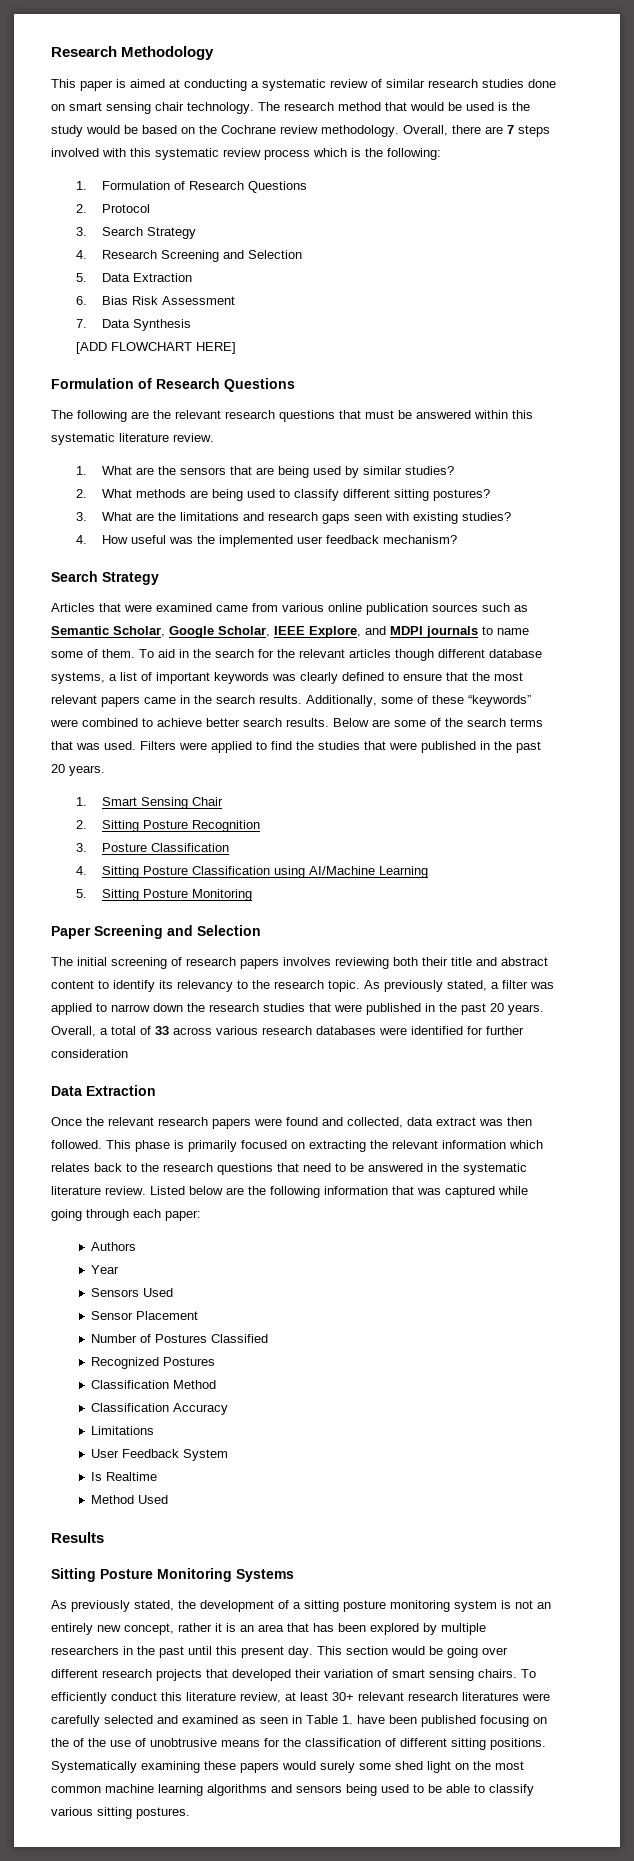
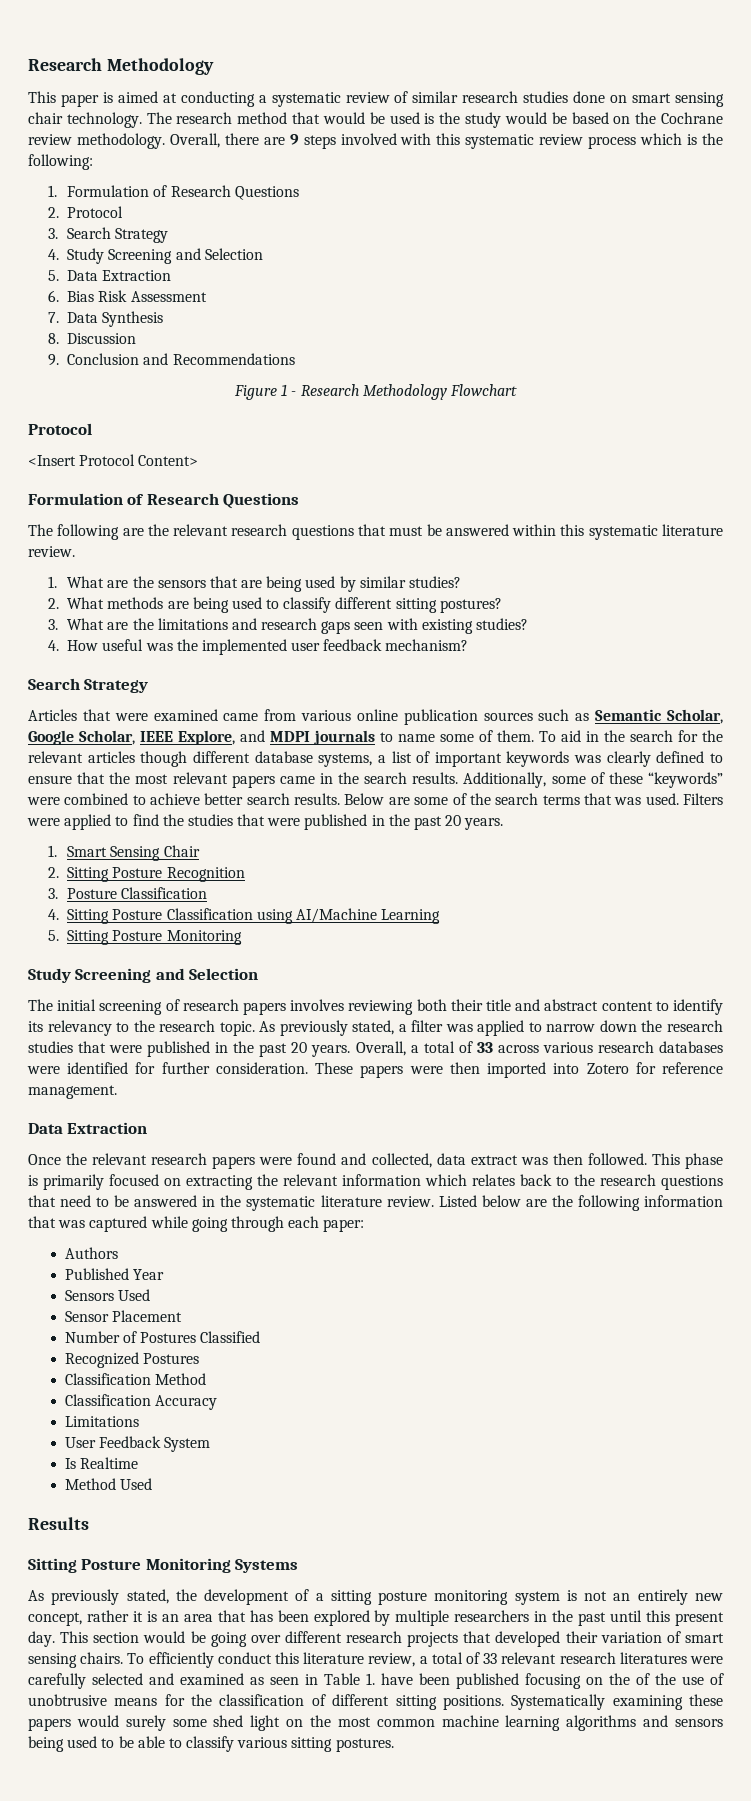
[507,125,514,134] 7 -> [289,134,299,145] 9
[101,250,157,259] Research -> [67,248,105,264] Study
[76,342,237,354] [ADD FLOWCHART HERE] -> [47,333,137,344] [47,353,295,366] [234,384,517,400] [28,423,92,435] [28,454,199,466] 8. Discussion // 9. Conclusion and Recommendations // Figure 1 - Research Methodology Flowchart // Protocol // <Insert Protocol Content>
[51,926,91,939] Paper -> [28,968,71,983] Study
[51,1049,128,1058] consideration -> [215,1062,724,1078] [28,1085,117,1099] consideration. These papers were then imported into Zotero for reference management.
(136, 1246) none -> [64,1268,129,1280] Published
[285,1692,354,1701] at least 30+ -> [419,1652,498,1664] a total of 33

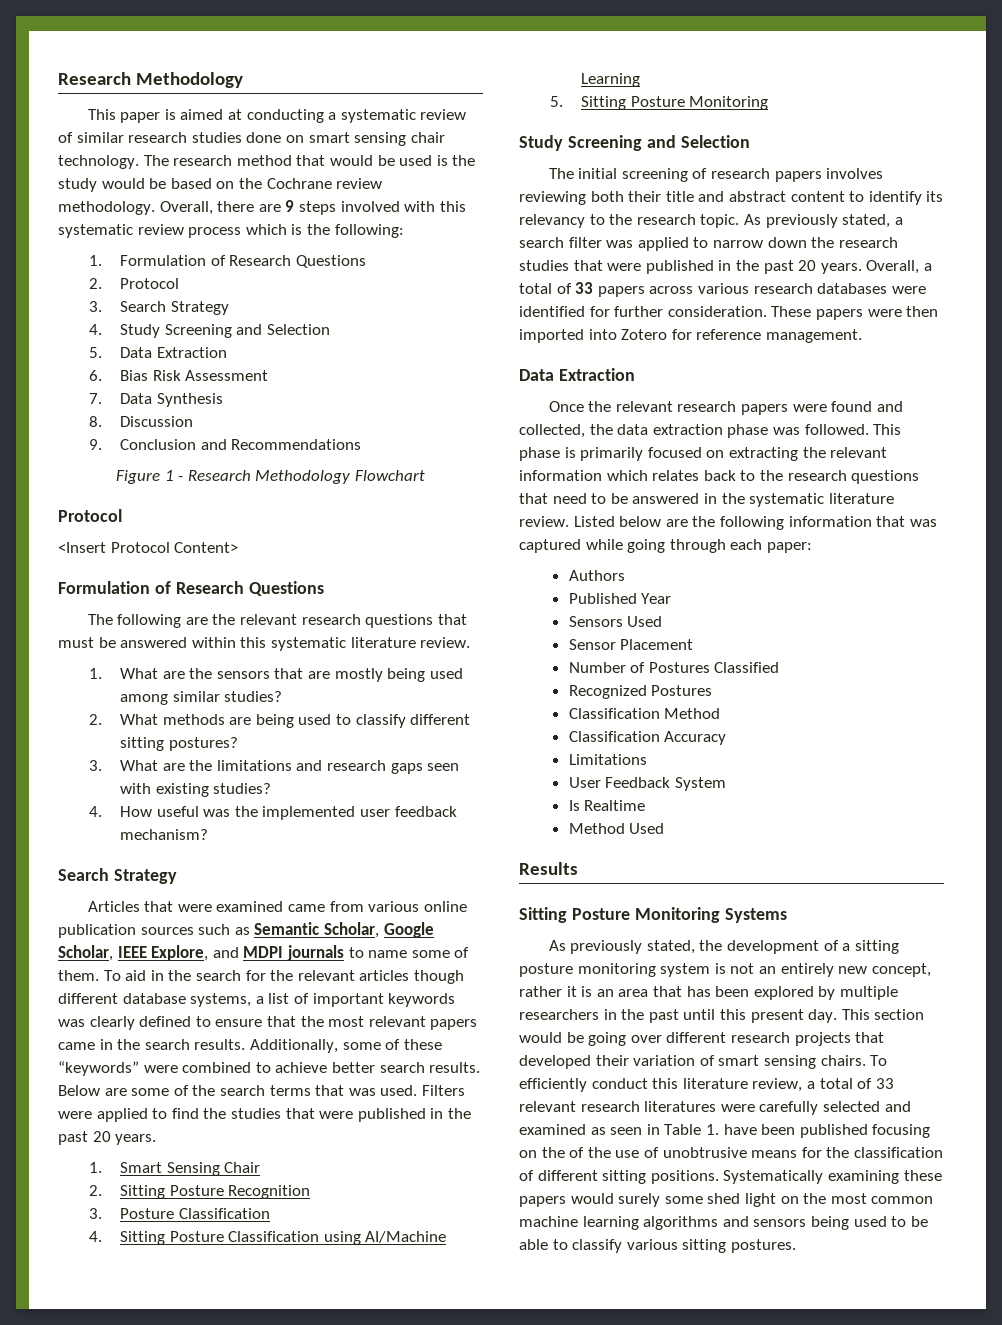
[266,576,356,592] being used by -> [334,668,463,682] [120,694,169,705] mostly being used among
(407, 1028) none -> [519,237,564,248] search
(493, 1047) none -> [597,286,645,297] papers
[436,1153,583,1165] data extract was then -> [589,424,800,438] the data extraction phase was

